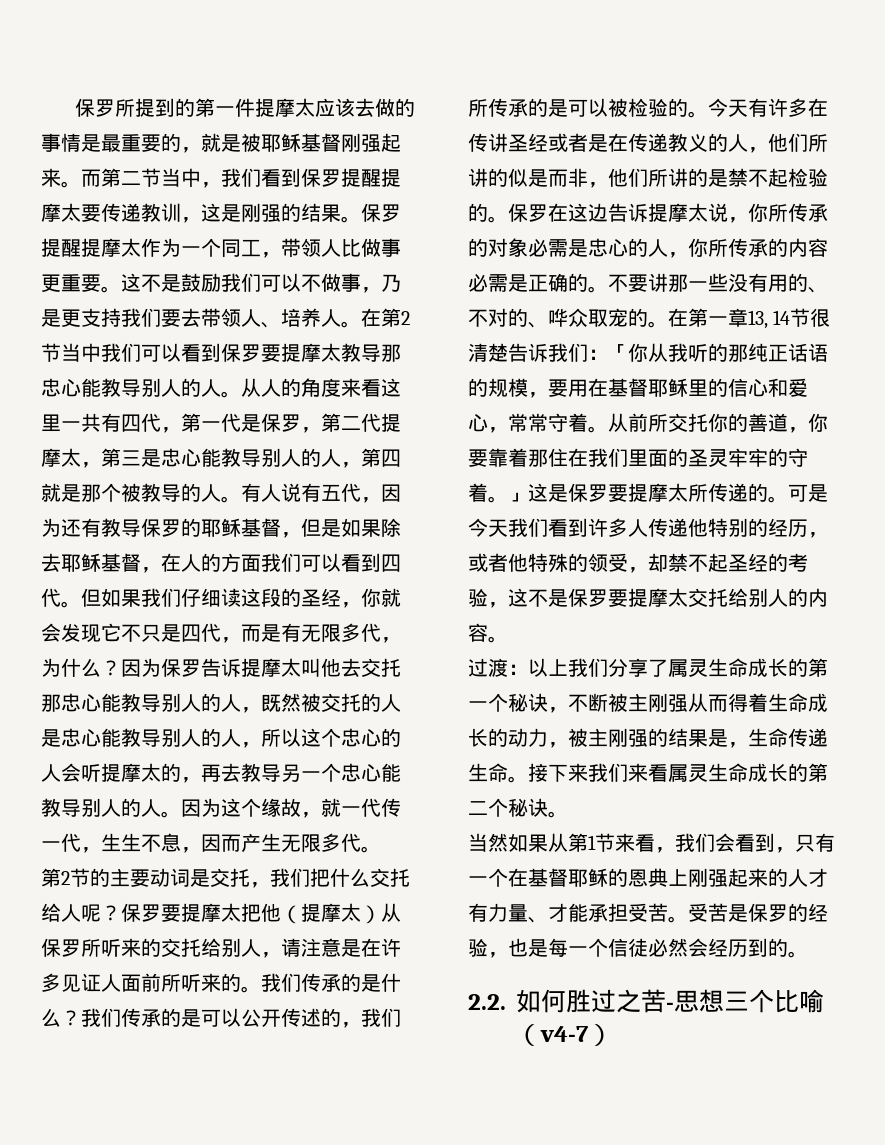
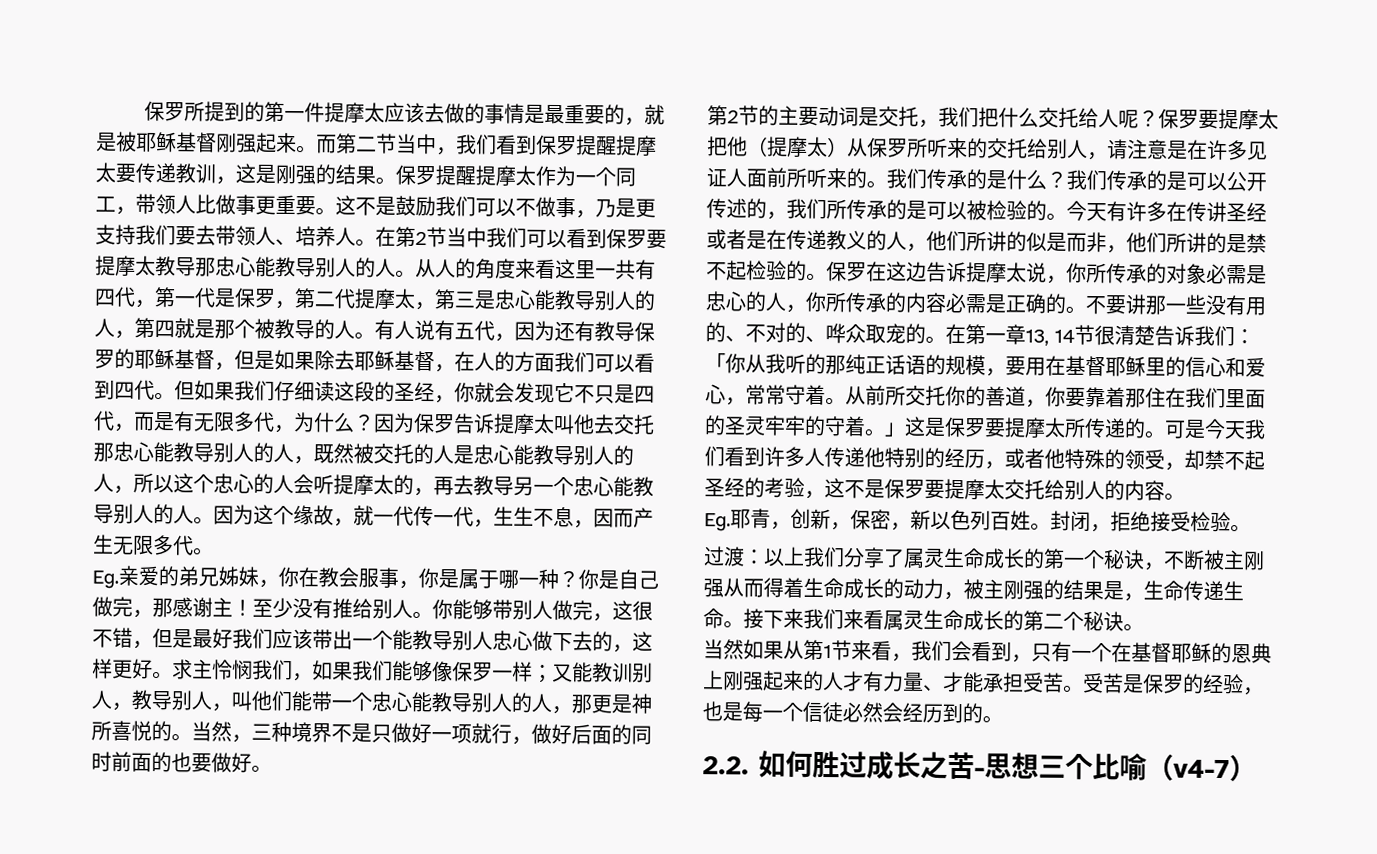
(381, 849) none -> [92,565,659,590] [92,596,653,622] [92,627,653,653] [92,658,653,683] [91,689,652,715] [91,720,652,745] [91,751,272,773] // Eg.亲爱的弟兄姊妹，你在教会服事，你是属于哪一种？你是自己做完，那感谢主！至少没有推给别人。你能够带别人做完，这很不错，但是最好我们应该带出一个能教导别人忠心做下去的，这样更好。求主怜悯我们，如果我们能够像保罗一样；又能教训别人，教导别人，叫他们能带一个忠心能教导别人的人，那更是神所喜悦的。当然，三种境界不是只做好一项就行，做好后面的同时前面的也要做好。
(508, 639) none -> [704,508,1251,533] // Eg.耶青，创新，保密，新以色列百姓。封闭，拒绝接受检验。
(616, 1001) none -> [866,751,921,780] 成长

